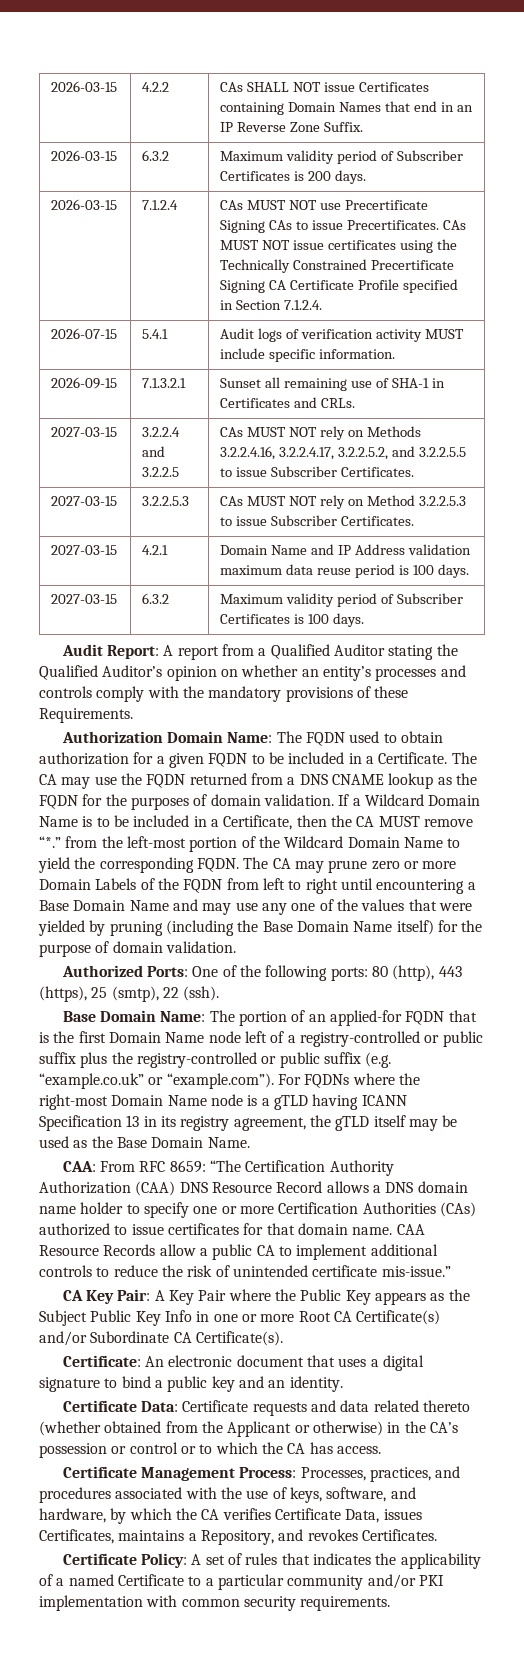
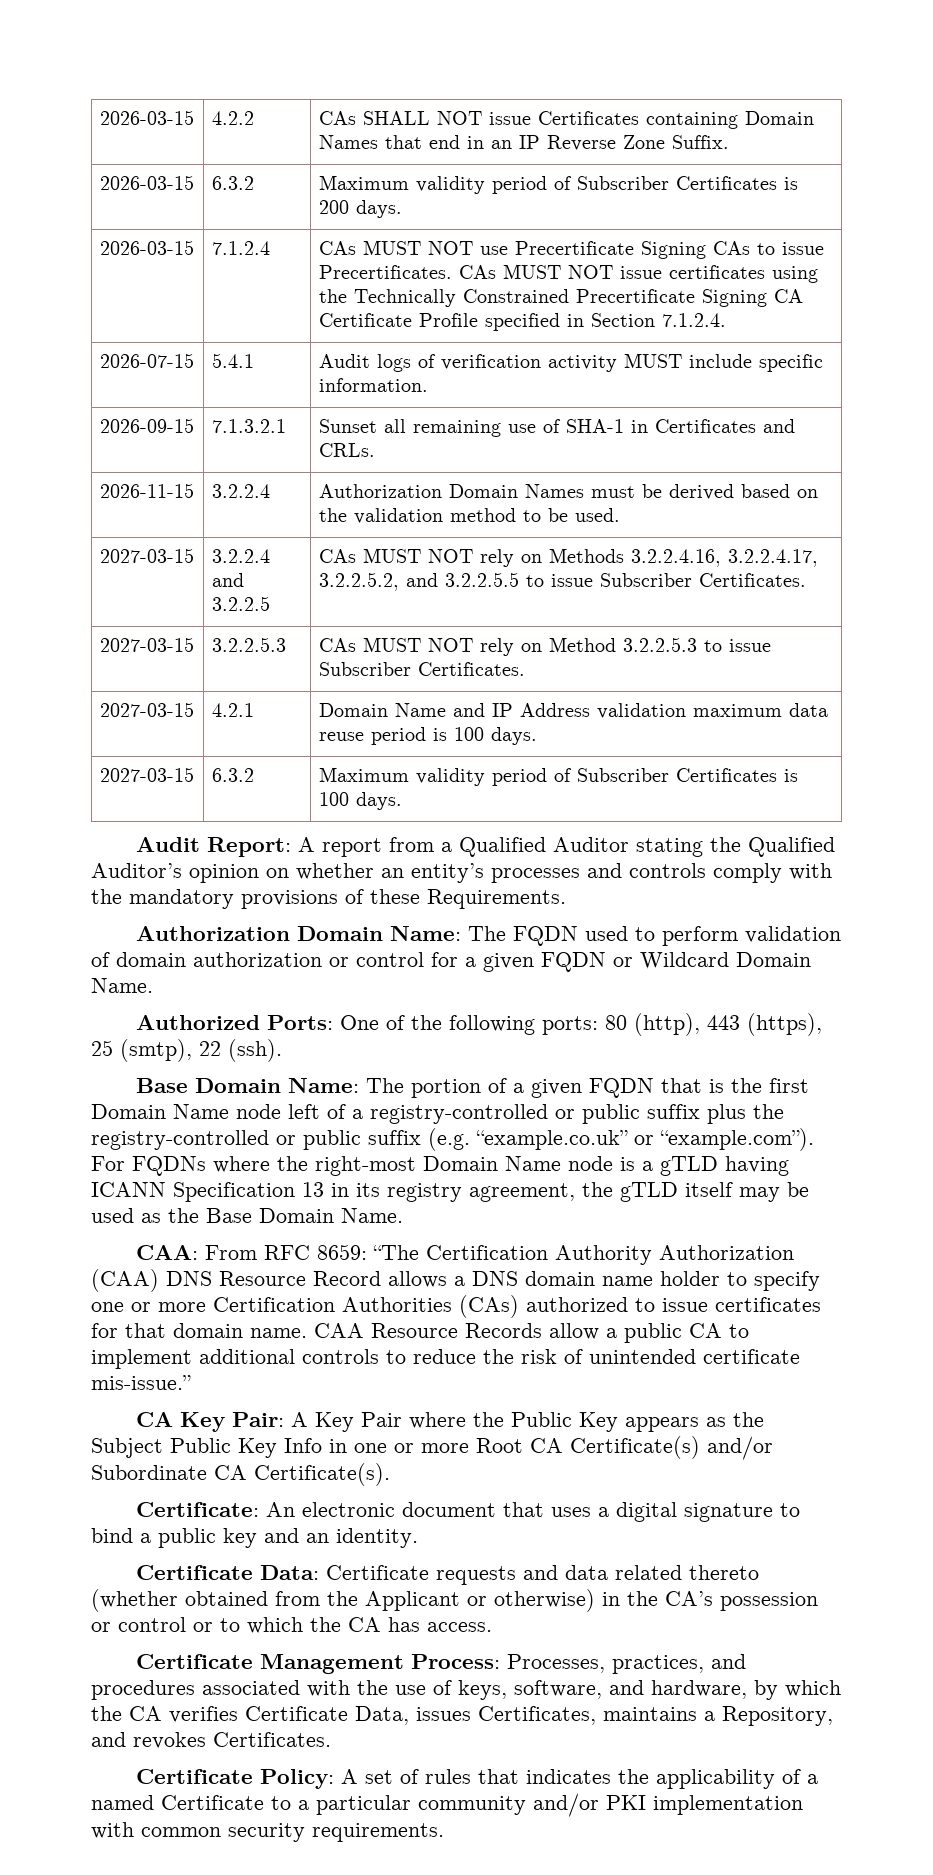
(356, 403) none -> [99,483,194,498] [211,484,270,498] [318,484,818,500] [318,508,620,524] // 2026-11-15 | 3.2.2.4 | Authorization Domain Names must be derived based on the validation method to be used.
[401,731,444,743] [39,752,477,768] [39,773,477,789] [39,794,481,810] [39,815,473,830] [39,836,461,852] [38,857,457,873] [39,878,476,894] [39,899,472,915] [38,920,483,936] [39,941,236,957] obtain authorization for a given FQDN to be included in a Certificate. The CA may use the FQDN returned from a DNS CNAME lookup as the FQDN for the purposes of domain validation. If a Wildcard Domain Name is to be included in a Certificate, then the CA MUST remove “*.” from the left-most portion of the Wildcard Domain Name to yield the corresponding FQDN. The CA may prune zero or more Domain Labels of the FQDN from left to right until encountering a Base Domain Name and may use any one of the values that were yielded by pruning (including the Base Domain Name itself) for the purpose of domain validation. -> [661,926,841,946] [91,952,811,972] [91,978,153,993] perform validation of domain authorization or control for a given FQDN or Wildcard Domain Name.
[308,1010,403,1026] an applied-for -> [512,1079,582,1098] a given

